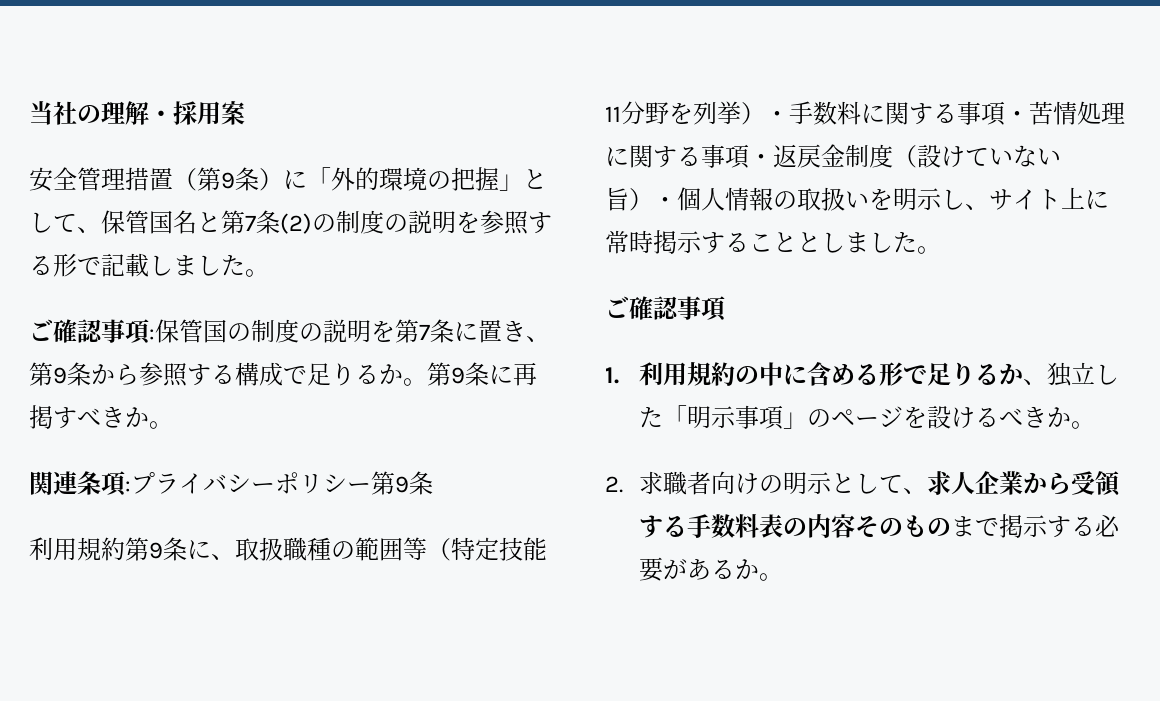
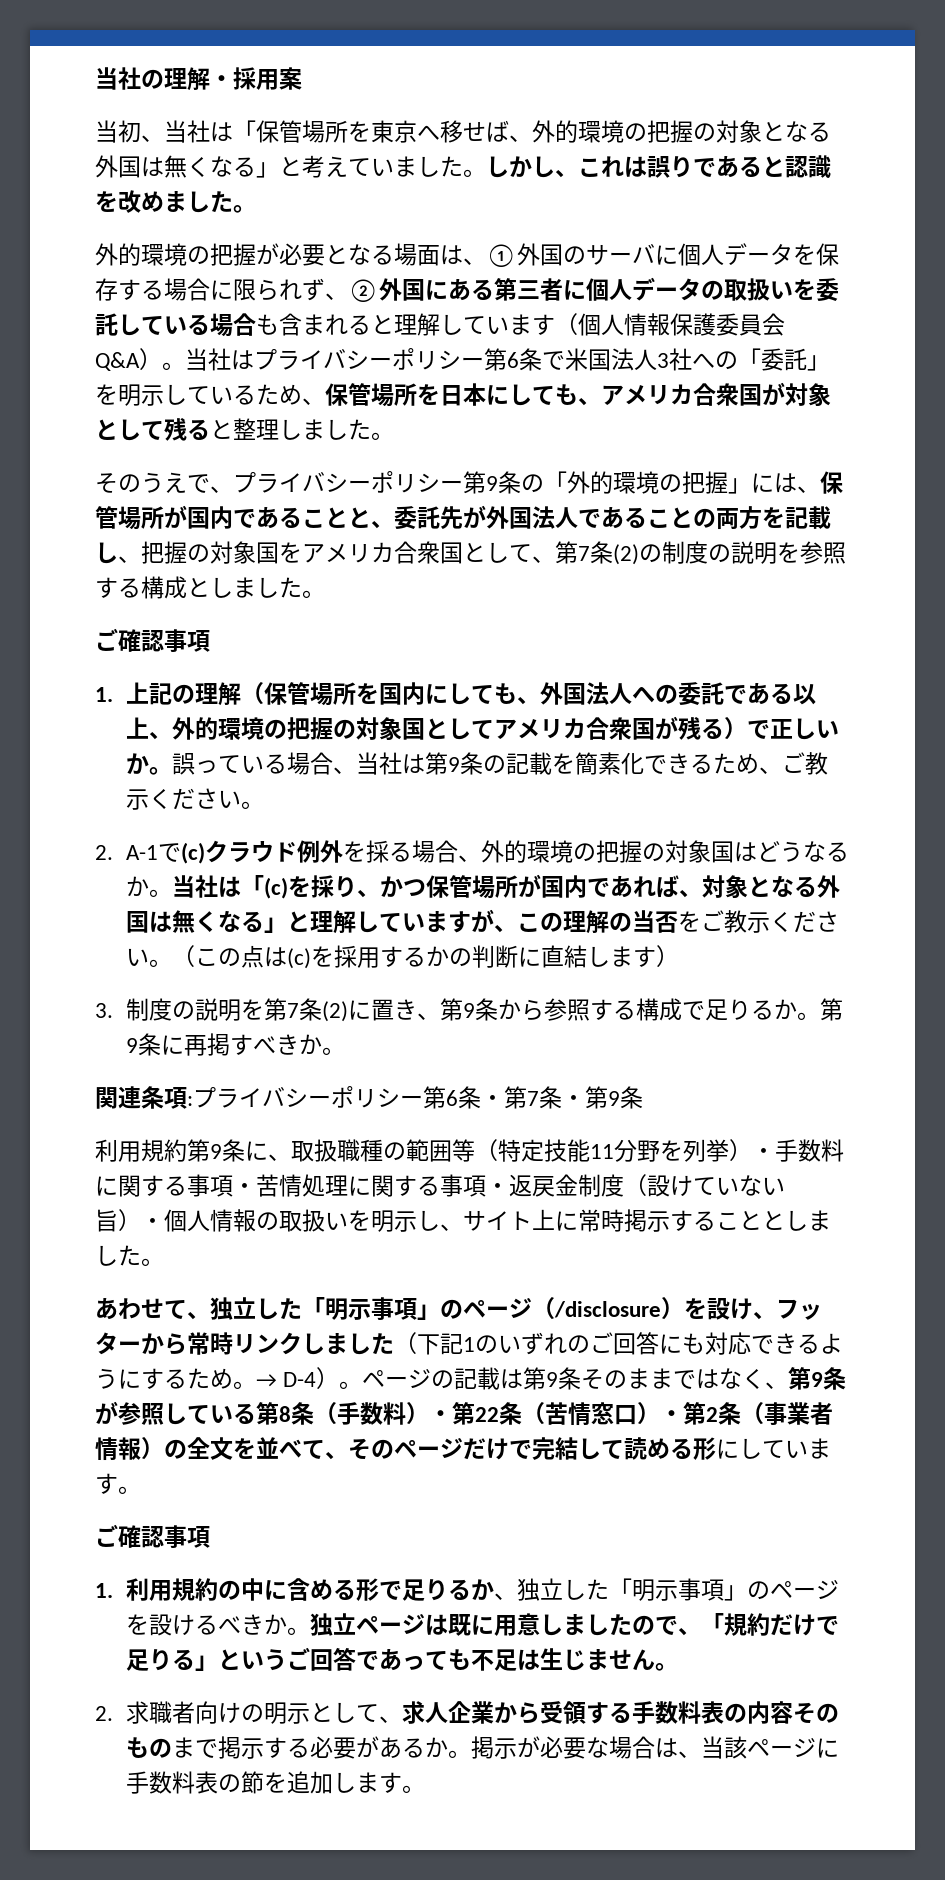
[29,167,307,192] 安全管理措置（第9条）に -> [95,120,831,143] [95,155,831,179] [95,190,256,213] [95,243,839,267] [95,277,839,302] [95,313,785,337] [95,348,830,371] [95,382,831,407] [95,417,394,441] [95,471,544,494] 当初、当社は「保管場所を東京へ移せば、外的環境の把握の対象となる外国は無くなる」と考えていました。しかし、これは誤りであると認識を改めました。 // 外的環境の把握が必要となる場面は、①外国のサーバに個人データを保存する場合に限られず、②外国にある第三者に個人データの取扱いを委託している場合も含まれると理解しています（個人情報保護委員会Q&A）。当社はプライバシーポリシー第6条で米国法人3社への「委託」を明示しているため、保管場所を日本にしても、アメリカ合衆国が対象として残ると整理しました。 // そのうえで、プライバシーポリシー第9条の
[523,169,547,189] [29,210,221,234] として、保管国名と -> [751,471,843,494] [95,505,831,530] [95,541,555,564] には、保管場所が国内であることと、委託先が外国法人であることの両方を記載し、把握の対象国をアメリカ合衆国として、
[53,253,269,277] [29,319,251,344] 形で記載しました。 // ご確認事項:保管国の -> [141,576,325,599] [95,628,210,652] [95,682,817,706] [126,716,840,740] [126,752,829,775] [126,788,265,810] [95,840,850,864] [126,874,841,899] [126,909,840,934] [126,945,680,969] [95,1003,113,1018] 構成としました。 // ご確認事項 // 1.上記の理解（保管場所を国内にしても、外国法人への委託である以上、外的環境の把握の対象国としてアメリカ合衆国が残る）で正しいか。誤っている場合、当社は第9条の記載を簡素化できるため、ご教示ください。 // 2. A-1で(c)クラウド例外を採る場合、外的環境の把握の対象国はどうなるか。当社は「(c)を採り、かつ保管場所が国内であれば、対象となる外国は無くなる」と理解していますが、この理解の当否をご教示ください。（この点は(c)を採用するかの判断に直結します） // 3.
(454, 331) none -> [322,1001,349,1022] (2)
(395, 483) none -> [446,1086,608,1109] 6条・第7条・第
(941, 250) none -> [95,1297,822,1320] [95,1332,843,1355] [95,1367,847,1390] [95,1401,833,1426] [95,1437,831,1461] [95,1473,141,1494] // あわせて、独立した「明示事項」のページ（/disclosure）を設け、フッターから常時リンクしました（下記1のいずれのご回答にも対応できるようにするため。→ D-4）。ページの記載は第9条そのままではなく、第9条が参照している第8条（手数料）・第22条（苦情窓口）・第2条（事業者情報）の全文を並べて、そのページだけで完結して読める形にしています。
(1096, 425) none -> [310,1613,840,1636] [126,1647,679,1671] 独立ページは既に用意しましたので、「規約だけで足りる」というご回答であっても不足は生じません。
(784, 577) none -> [471,1736,840,1759] [126,1771,426,1794] 掲示が必要な場合は、当該ページに手数料表の節を追加します。

